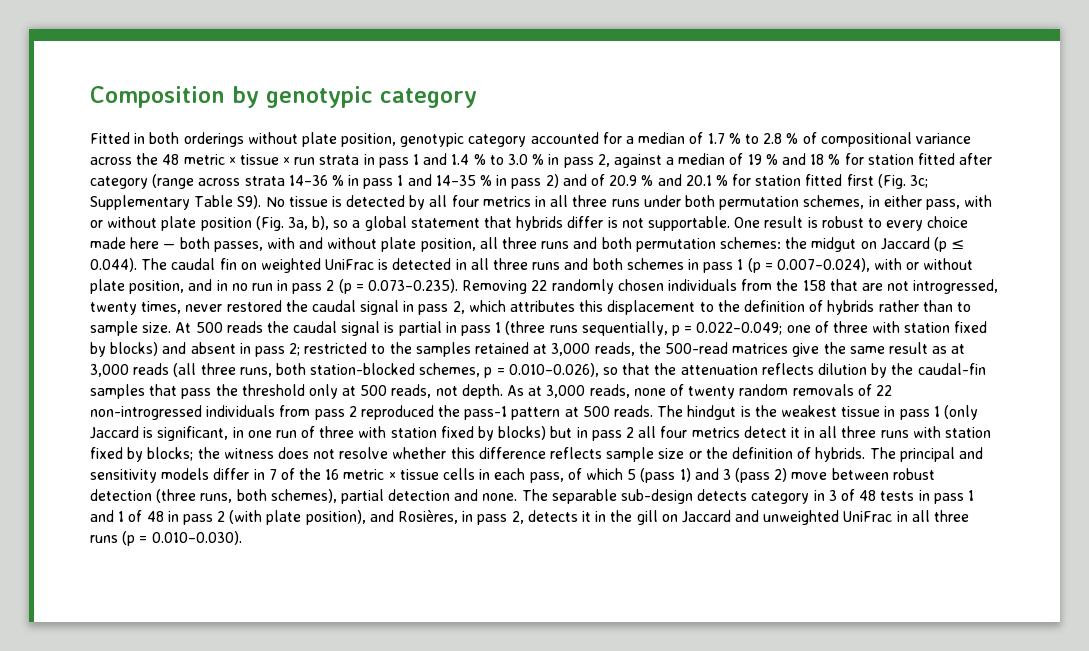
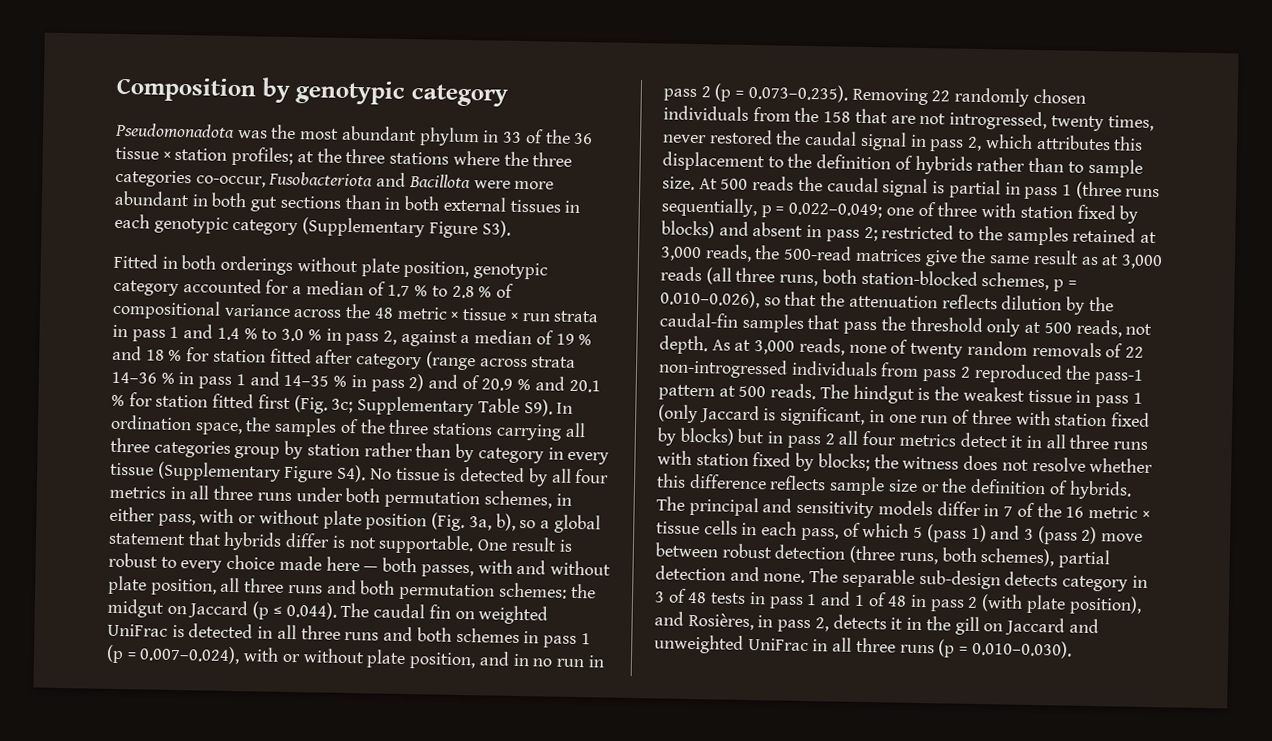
(477, 98) none -> [114,122,594,147] [115,146,573,167] [115,169,555,190] [114,190,581,214] [114,213,511,239] // Pseudomonadota was the most abundant phylum in 33 of the 36 tissue × station profiles; at the three stations where the three categories co-occur, Fusobacteriota and Bacillota were more abundant in both gut sections than in both external tissues in each genotypic category (Supplementary Figure S3).
(262, 202) none -> [556,402,574,414] [110,414,586,441] [110,437,610,465] [110,461,367,483] In ordination space, the samples of the three stations carrying all three categories group by station rather than by category in every tissue (Supplementary Figure S4).

